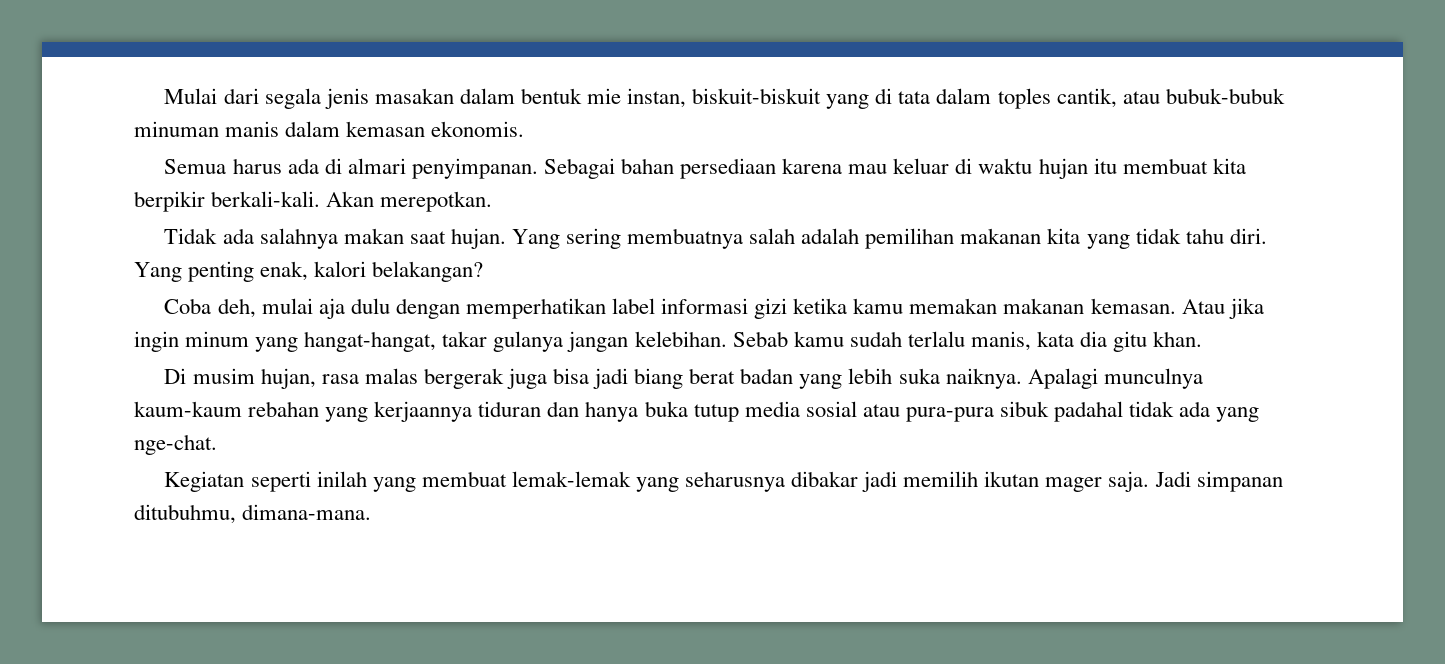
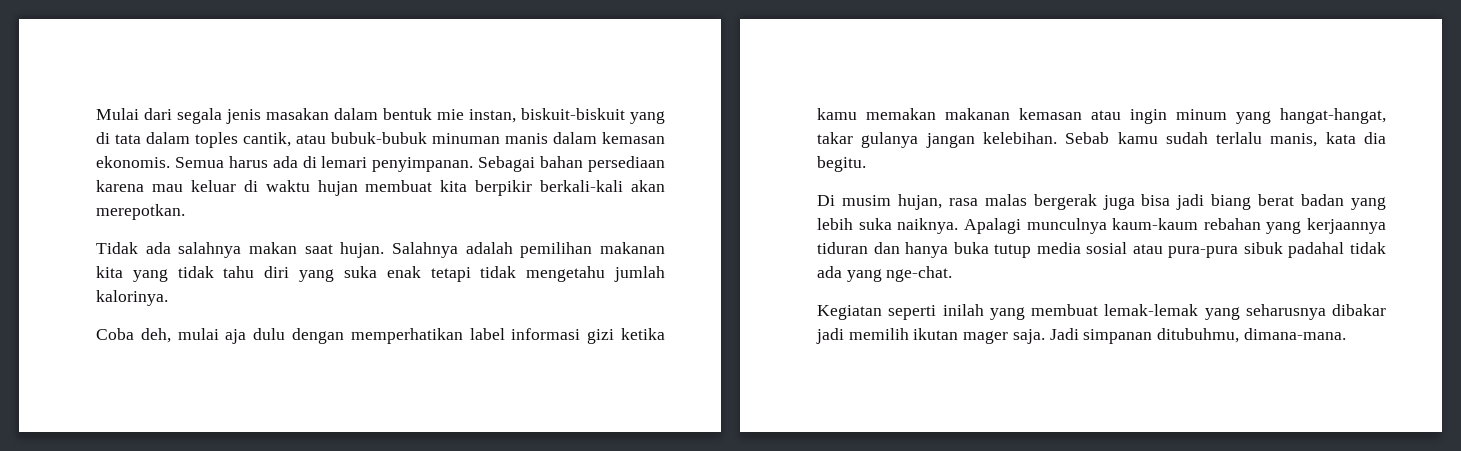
(525, 129) // -> (170, 162) none
[347,158,406,174] almari -> [321,156,368,168] lemari
[1093,158,1117,174] itu -> (358, 188) none
[211,191,375,207] berkali-kali. Akan -> [540,180,665,192] berkali-kali akan
[511,228,796,249] Yang sering membuatnya salah -> [392,242,458,258] Salahnya
[1229,228,1267,244] [134,261,484,282] diri. Yang penting enak, kalori belakangan? -> [264,266,665,282] [96,290,168,306] diri yang suka enak tetapi tidak mengetahu jumlah kalorinya.
[1090,298,1264,319] kemasan. Atau jika -> [1019,108,1121,120] kemasan atau
[1113,331,1203,352] gitu khan. -> [817,156,866,172] begitu.

